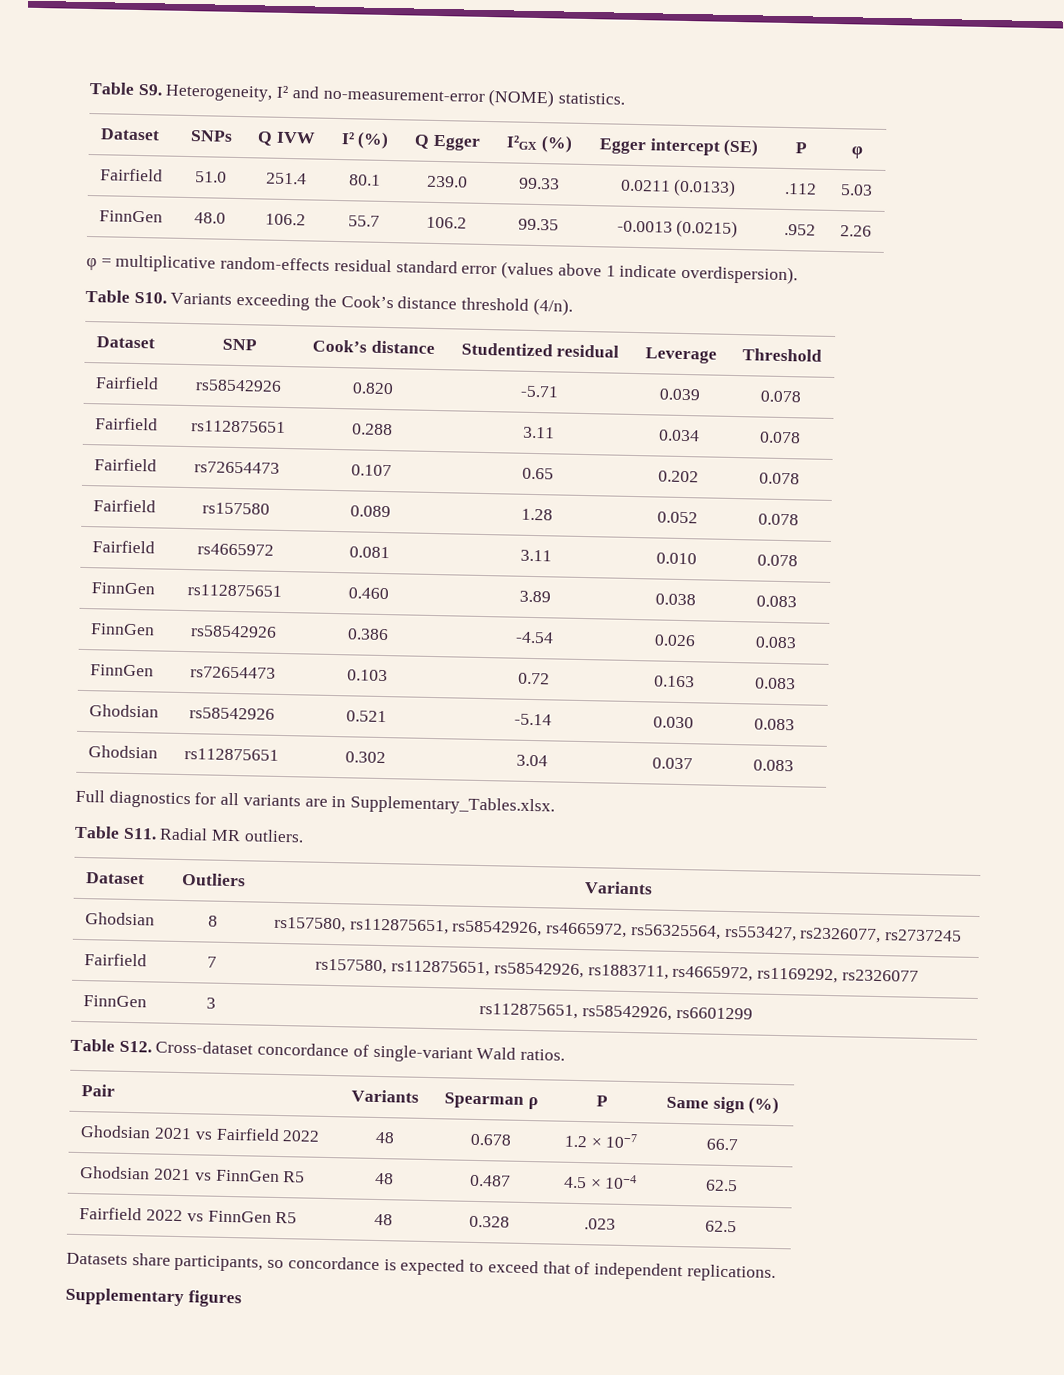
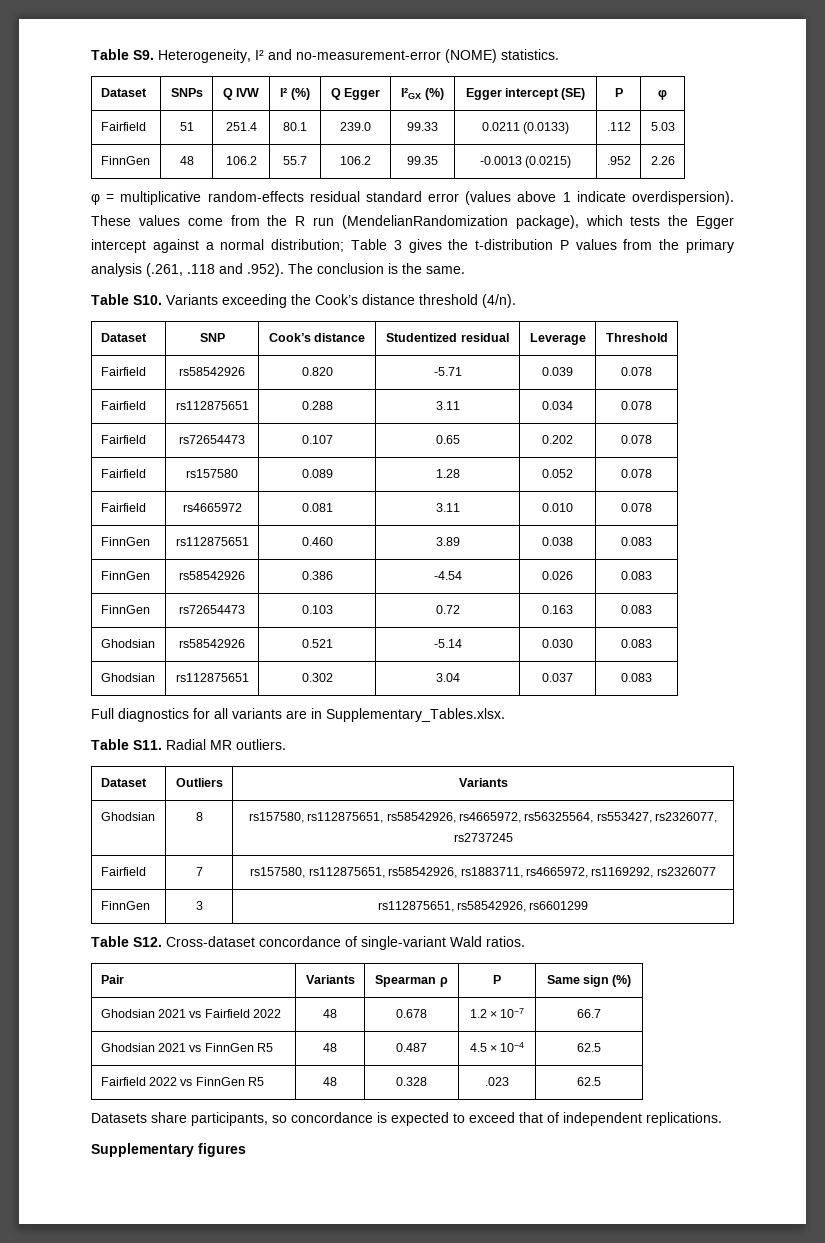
[194,171,227,183] 51.0 -> [179,122,194,131] 51
[193,212,226,224] 48.0 -> [179,156,194,165] 48
(798, 274) none -> [91,215,735,229] [91,239,735,253] [91,263,465,277] These values come from the R run (MendelianRandomization package), which tests the Egger intercept against a normal distribution; Table 3 gives the t-distribution P values from the primary analysis (.261, .118 and .952). The conclusion is the same.

